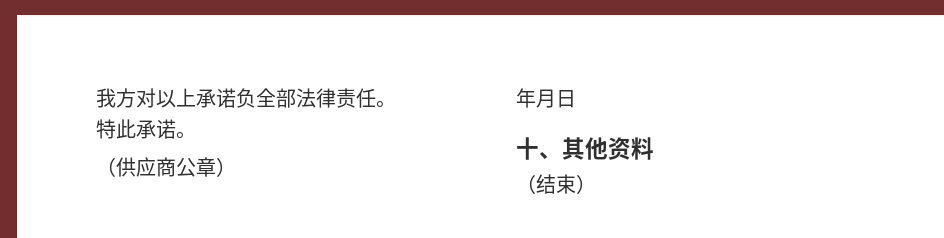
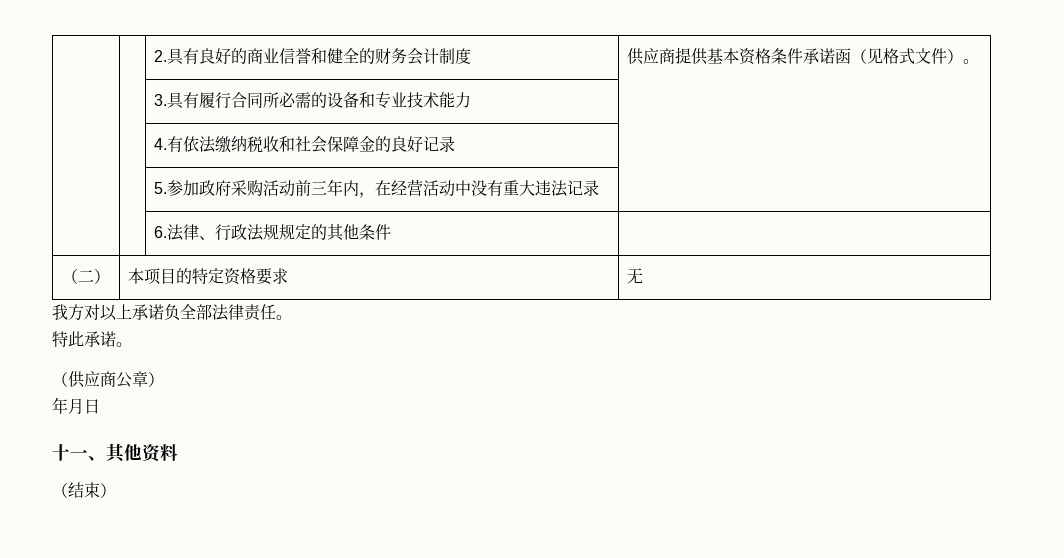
(96, 98) none -> [154,48,472,65] [627,47,980,65] [154,92,472,109] [154,135,456,153] [154,179,600,198] [154,224,392,241] [62,269,110,284] [128,268,289,285] [627,268,644,284] | | 2.具有良好的商业信誉和健全的财务会计制度 | 供应商提供基本资格条件承诺函（见格式文件）。 // | | 3.具有履行合同所必需的设备和专业技术能力 | // | | 4.有依法缴纳税收和社会保障金的良好记录 | // | | 5.参加政府采购活动前三年内，在经营活动中没有重大违法记录 | // | | 6.法律、行政法规规定的其他条件 | // （二） | 本项目的特定资格要求 | 无 //
(539, 148) none -> [70,449,88,459] 一

